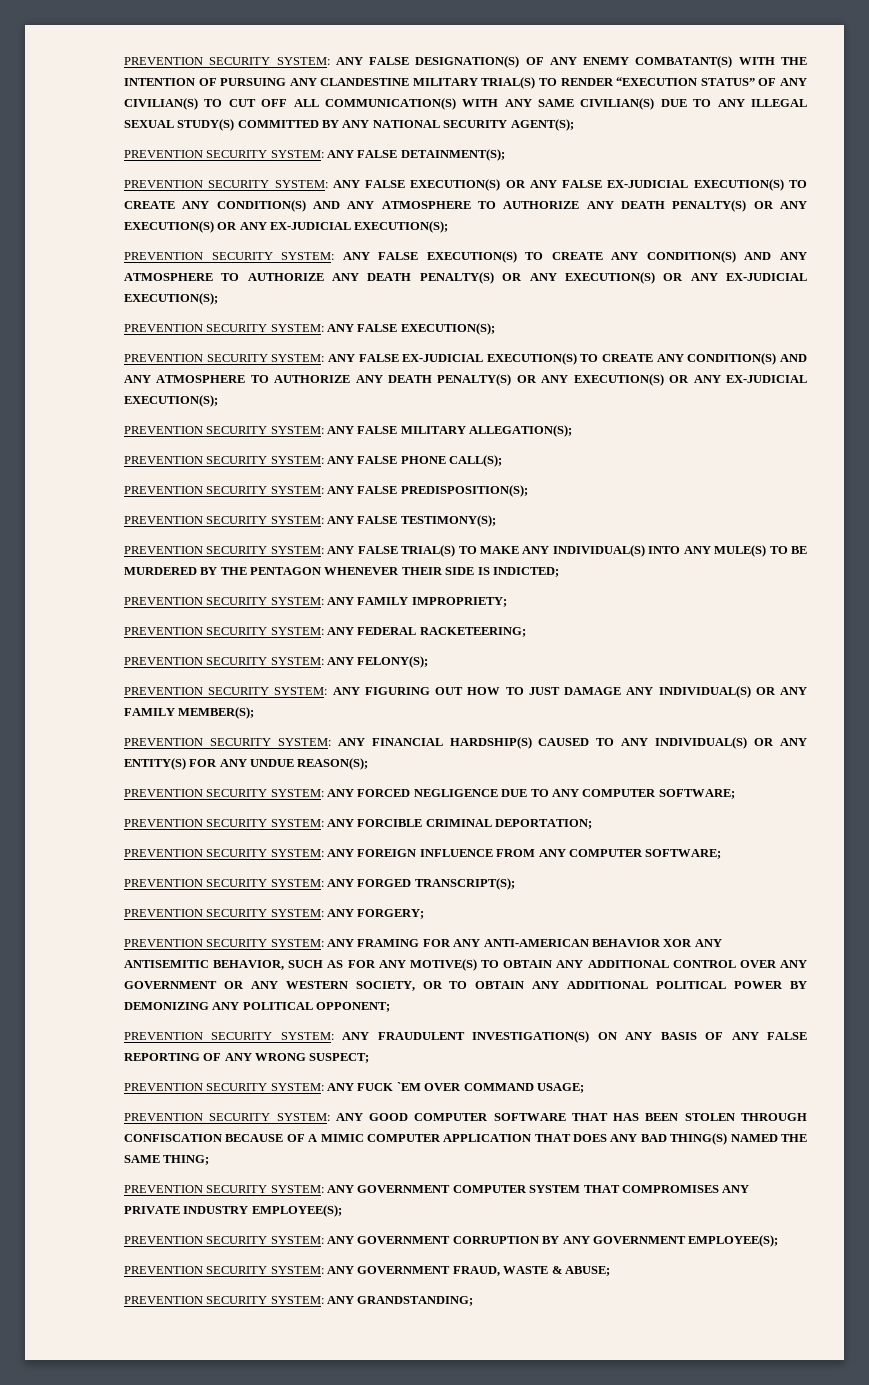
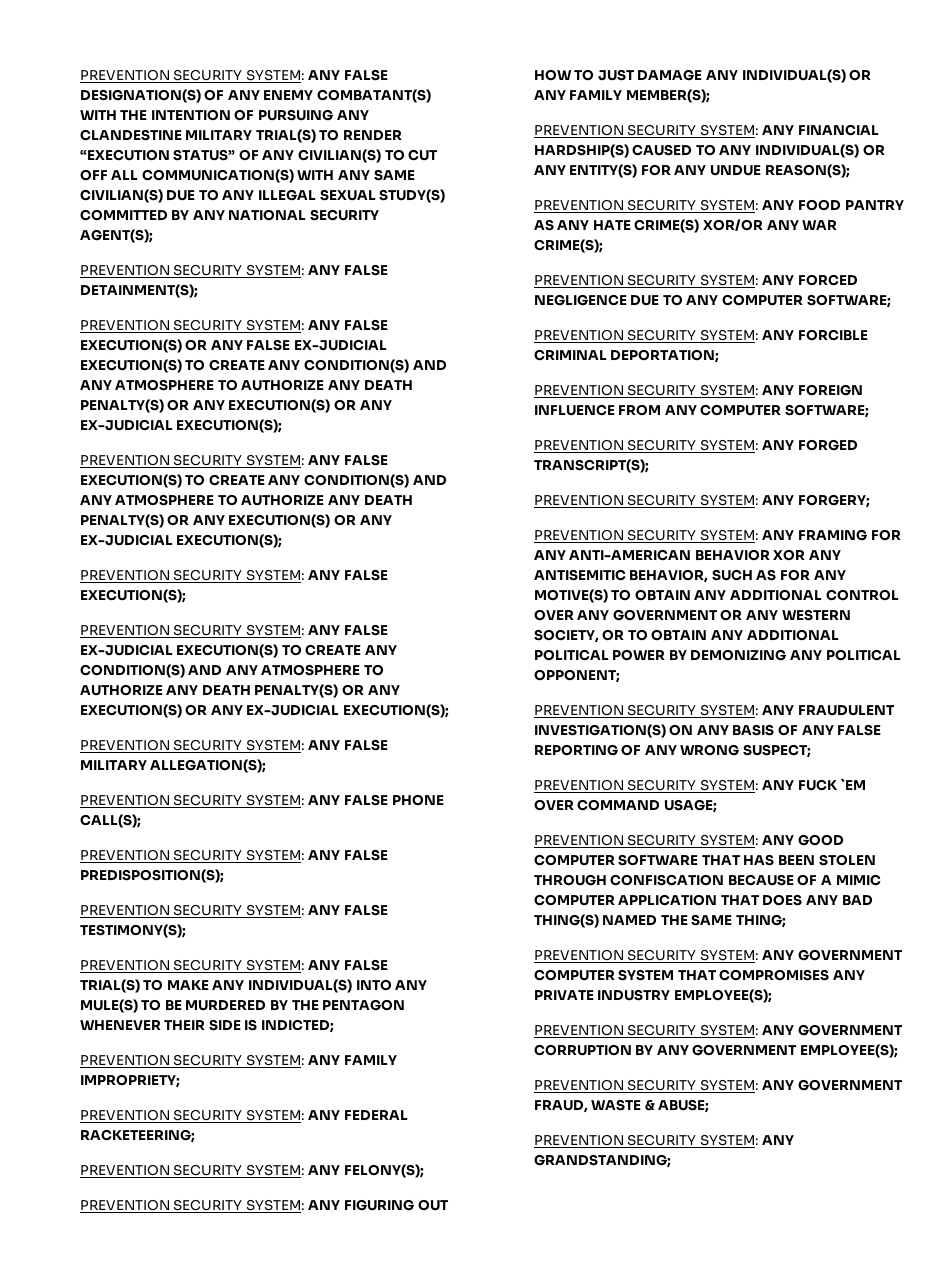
(369, 764) none -> [533,199,904,211] [533,219,838,233] [533,239,603,253] // PREVENTION SECURITY SYSTEM: ANY FOOD PANTRY AS ANY HATE CRIME(S) XOR/OR ANY WAR CRIME(S);

